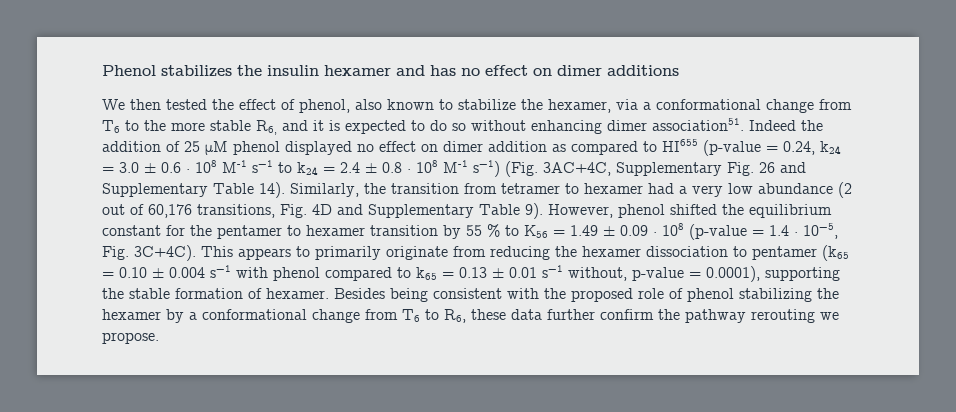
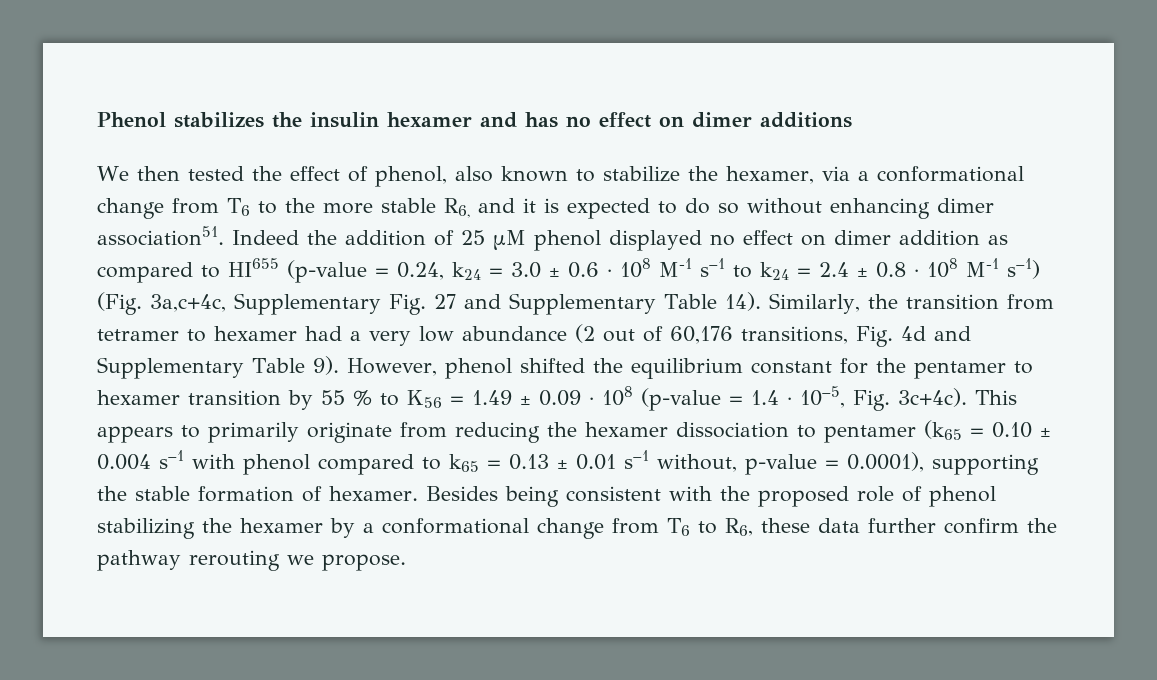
[543,162,611,176] 3AC+4C, -> [150,294,226,312] 3a,c+4c,
[759,162,775,173] 26 -> [434,294,456,309] 27
[312,204,332,215] 4D -> [901,326,926,341] 4d
[134,245,196,261] 3C+4C). -> [898,388,967,407] 3c+4c).

